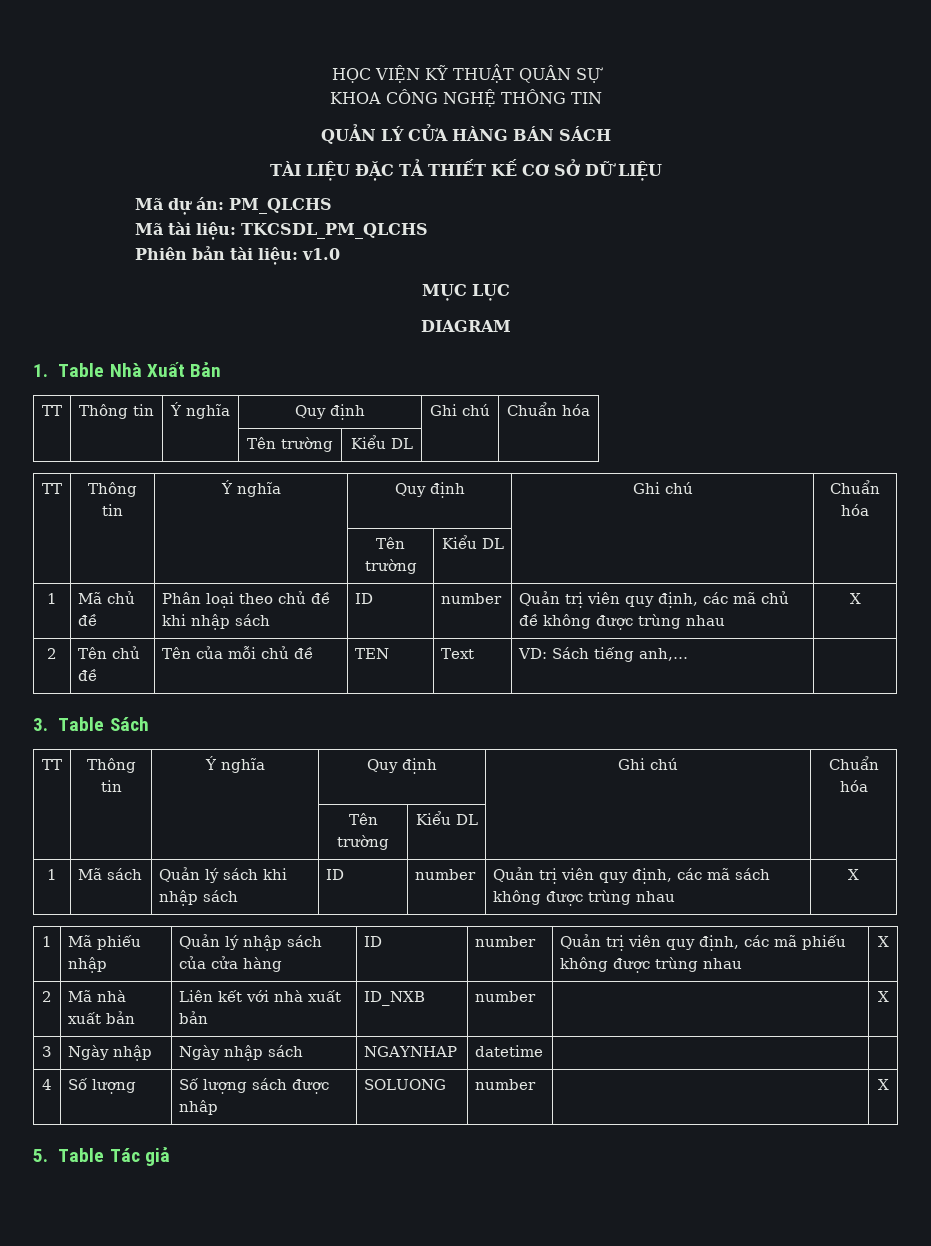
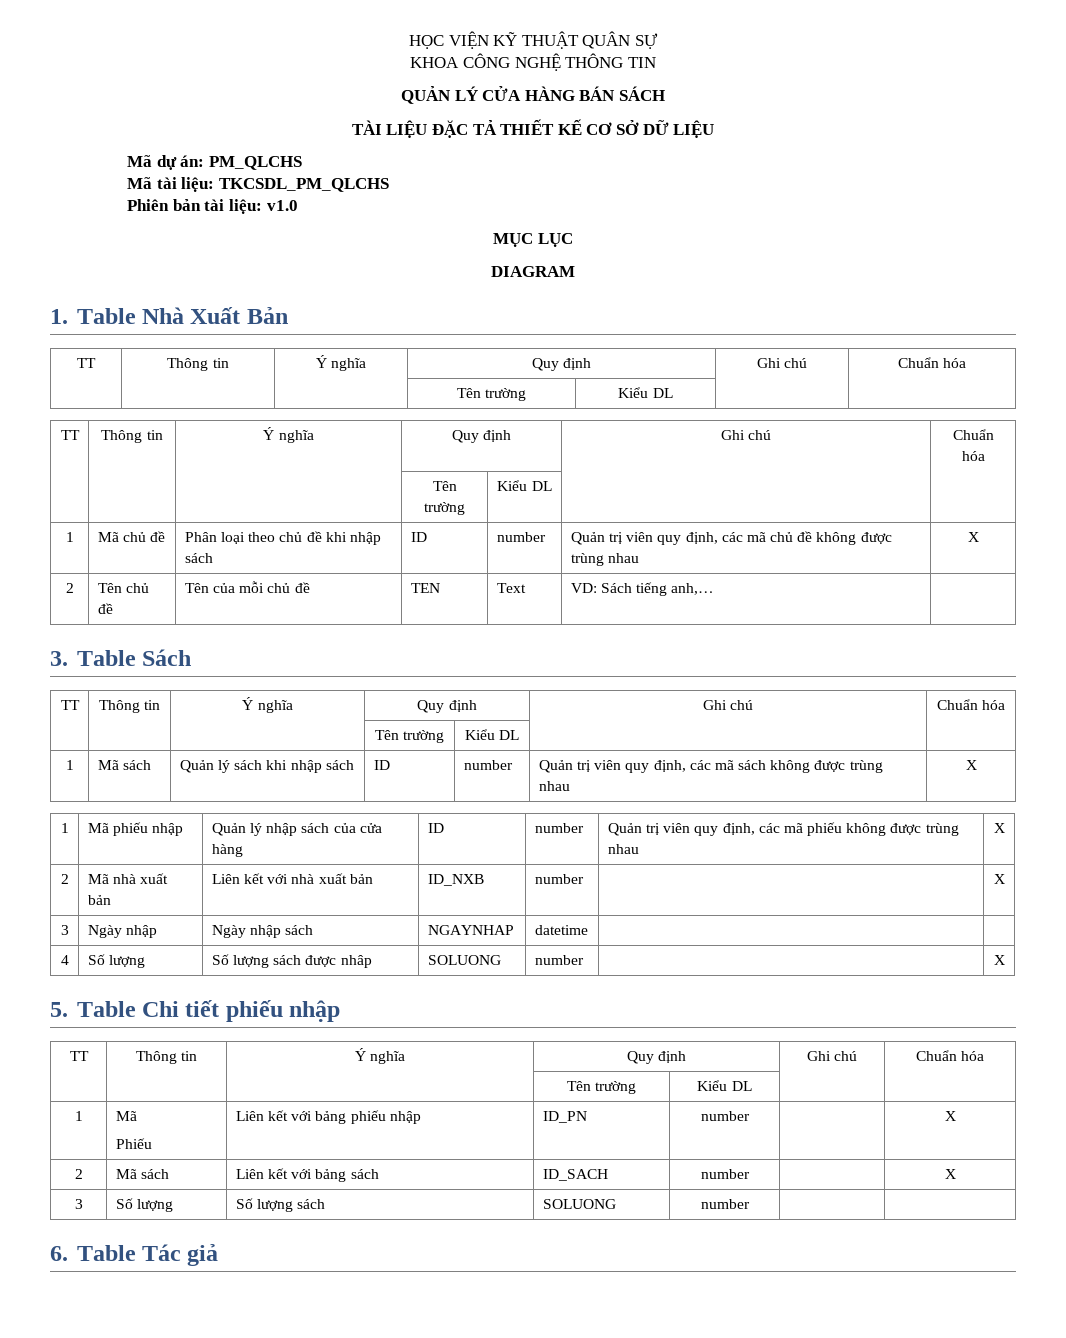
(105, 1155) none -> [141,1000,341,1022] [69,1051,89,1061] [135,1051,198,1064] [354,1048,406,1064] [626,1051,687,1064] [806,1051,858,1061] [915,1050,985,1061] [566,1081,637,1094] [697,1080,752,1091] [74,1111,83,1121] [115,1111,137,1121] [115,1138,152,1149] [235,1110,421,1124] [542,1111,587,1123] [700,1111,750,1121] [944,1111,956,1121] [74,1169,83,1179] [115,1169,169,1179] [235,1168,379,1182] [542,1169,608,1181] [700,1169,750,1179] [944,1169,956,1179] [74,1199,83,1209] [115,1198,173,1212] [235,1198,326,1212] [542,1199,616,1209] [700,1199,750,1209] [50,1245,136,1261] Chi tiết phiếu nhập // TT | Thông tin | Ý nghĩa | Quy định | Ghi chú | Chuẩn hóa // | | | Tên trường | Kiểu DL | | // 1 | Mã // Phiếu | Liên kết với bảng phiếu nhập | ID_PN | number | | X // 2 | Mã sách | Liên kết với bảng sách | ID_SACH | number | | X // 3 | Số lượng | Số lượng sách | SOLUONG | number | | // 6. Table

